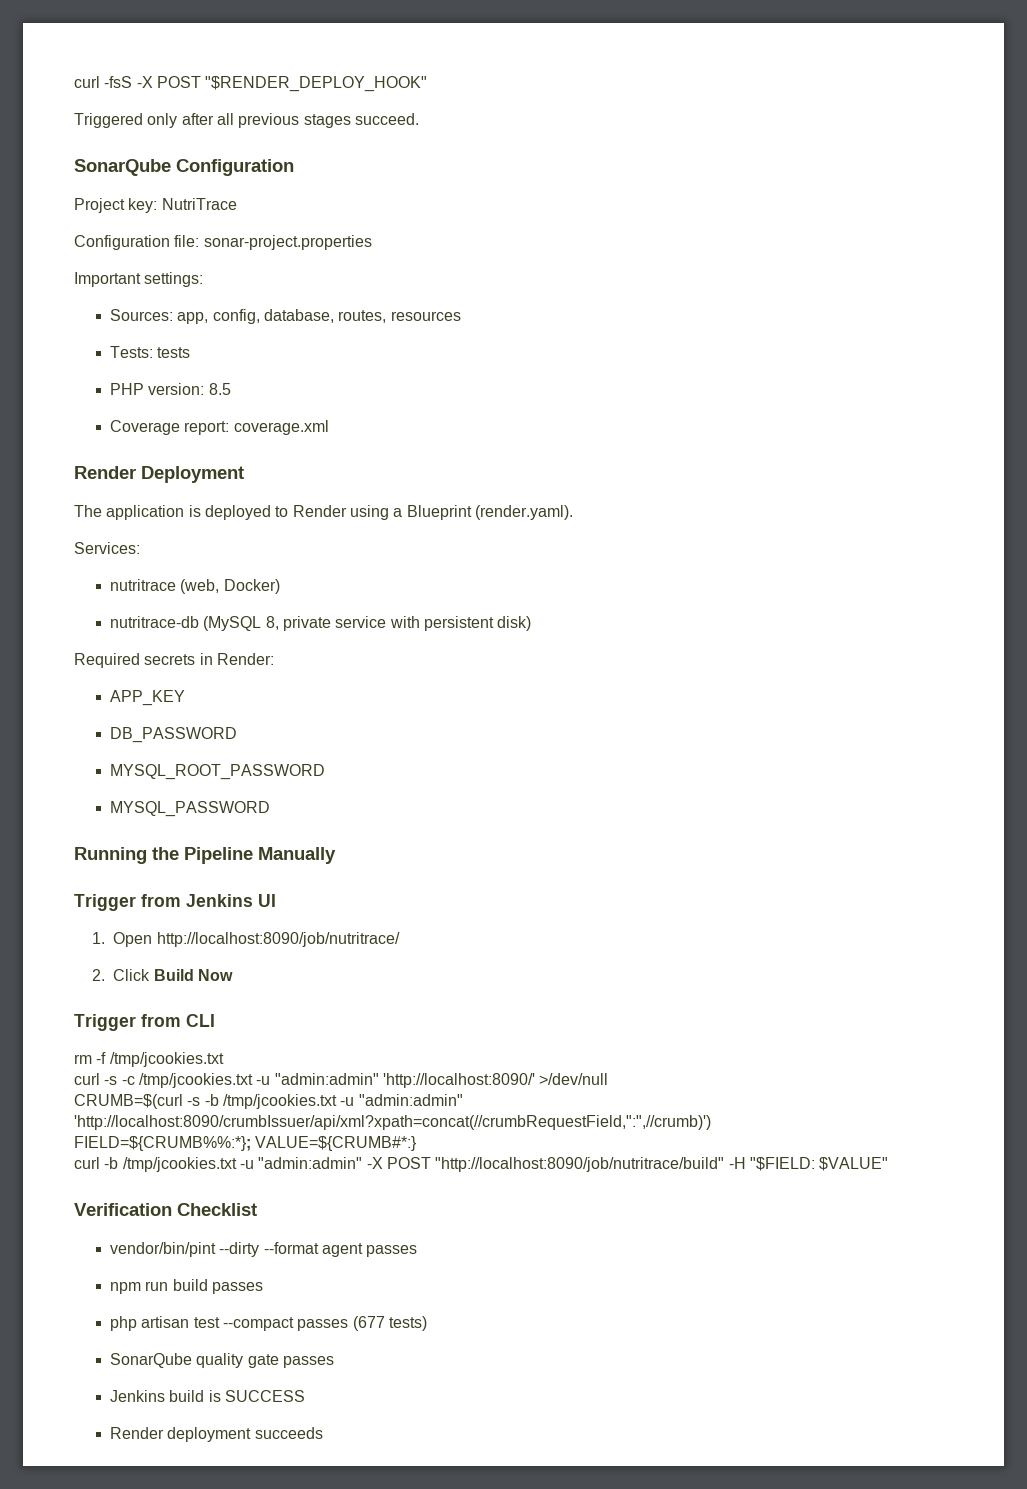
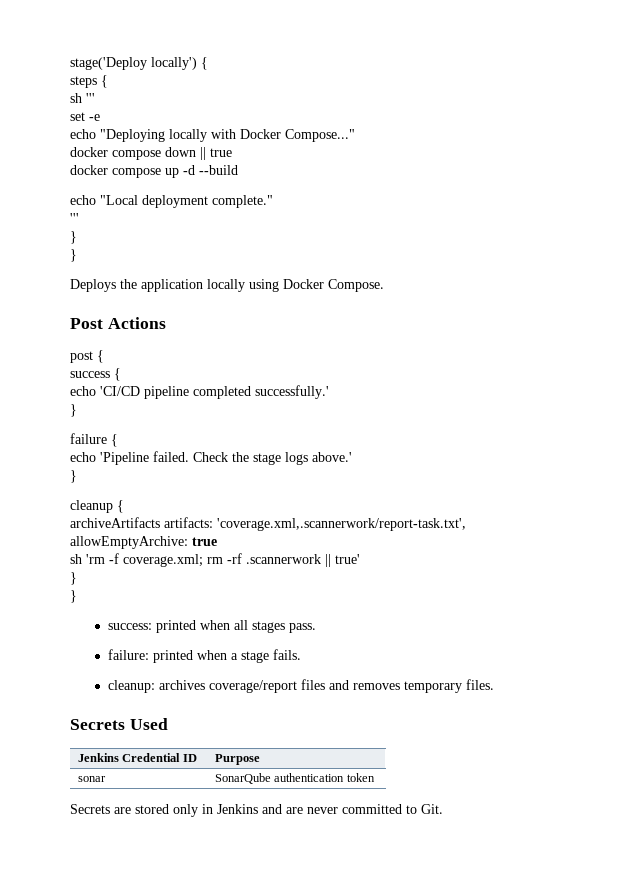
[74,76,428,92] [74,113,419,128] [74,159,294,176] [74,198,237,213] [74,235,372,250] [74,272,204,287] [110,309,461,324] [110,346,191,358] [110,383,231,395] [110,420,329,435] [74,466,244,483] [74,505,573,520] [74,542,140,554] [110,579,280,594] [110,616,532,631] [74,653,274,668] [110,690,186,706] [110,727,238,743] [110,764,326,780] [110,801,271,817] [74,847,336,864] [74,894,276,911] [92,932,400,947] [92,969,234,981] [74,1014,215,1031] [74,1052,224,1067] [74,1073,609,1088] [74,1094,463,1109] [74,1115,711,1130] [74,1136,418,1151] [74,1157,889,1172] [74,1203,257,1216] [110,1242,418,1257] [110,1279,263,1294] [110,1316,427,1331] [110,1353,334,1368] [110,1390,305,1402] [110,1427,323,1442] curl -fsS -X POST "$RENDER_DEPLOY_HOOK" // Triggered only after all previous stages succeed. // SonarQube Configuration // Project key: NutriTrace // Configuration file: sonar-project.properties // Important settings: // Sources: app, config, database, routes, resources // Tests: tests // PHP version: 8.5 // Coverage report: coverage.xml // Render Deployment // The application is deployed to Render using a Blueprint (render.yaml). // Services: // nutritrace (web, Docker) // nutritrace-db (MySQL 8, private service with persistent disk) // Required secrets in Render: // APP_KEY // DB_PASSWORD // MYSQL_ROOT_PASSWORD // MYSQL_PASSWORD // Running the Pipeline Manually // Trigger from Jenkins UI // 1. Open http://localhost:8090/job/nutritrace/ // 2. Click Build Now // Trigger from CLI // rm -f /tmp/jcookies.txt // curl -s -c /tmp/jcookies.txt -u "admin:admin" 'http://localhost:8090/' >/dev/null // CRUMB=$(curl -s -b /tmp/jcookies.txt -u "admin:admin" 'http://localhost:8090/crumbIssuer/api/xml?xpath=concat(//crumbRequestField,":",//crumb)') // FIELD=${CRUMB%%:*}; VALUE=${CRUMB#*:} // curl -b /tmp/jcookies.txt -u "admin:admin" -X POST "http://localhost:8090/job/nutritrace/build" -H "$FIELD: $VALUE" // Verification Checklist // vendor/bin/pint --dirty --format agent passes // npm run build passes // php artisan test --compact passes (677 tests) // SonarQube quality gate passes // Jenkins build is SUCCESS // Render deployment succeeds -> [70,57,208,70] [70,75,108,88] [70,93,95,103] [70,112,100,121] [70,129,355,142] [70,147,232,160] [70,165,238,178] [70,195,273,208] [70,213,79,223] [70,231,77,244] [70,249,77,262] [70,279,384,292] [70,317,166,329] [70,350,104,363] [70,368,121,381] [70,385,329,399] [70,404,77,417] [70,433,118,447] [70,451,352,465] [70,470,77,483] [70,500,124,513] [70,517,466,531] [70,536,217,549] [70,553,360,567] [70,572,77,585] [70,590,77,603] [107,620,316,633] [107,649,301,663] [107,679,494,693] [70,718,168,730] [78,753,197,762] [215,754,261,765] [78,776,107,782] [215,773,375,784] [70,804,443,817] stage('Deploy locally') { // steps { // sh ''' // set -e // echo "Deploying locally with Docker Compose..." // docker compose down || true // docker compose up -d --build // echo "Local deployment complete." // ''' // } // } // Deploys the application locally using Docker Compose. // Post Actions // post { // success { // echo 'CI/CD pipeline completed successfully.' // } // failure { // echo 'Pipeline failed. Check the stage logs above.' // } // cleanup { // archiveArtifacts artifacts: 'coverage.xml,.scannerwork/report-task.txt', allowEmptyArchive: true // sh 'rm -f coverage.xml; rm -rf .scannerwork || true' // } // } // success: printed when all stages pass. // failure: printed when a stage fails. // cleanup: archives coverage/report files and removes temporary files. // Secrets Used // Jenkins Credential ID | Purpose // sonar | SonarQube authentication token // Secrets are stored only in Jenkins and are never committed to Git.

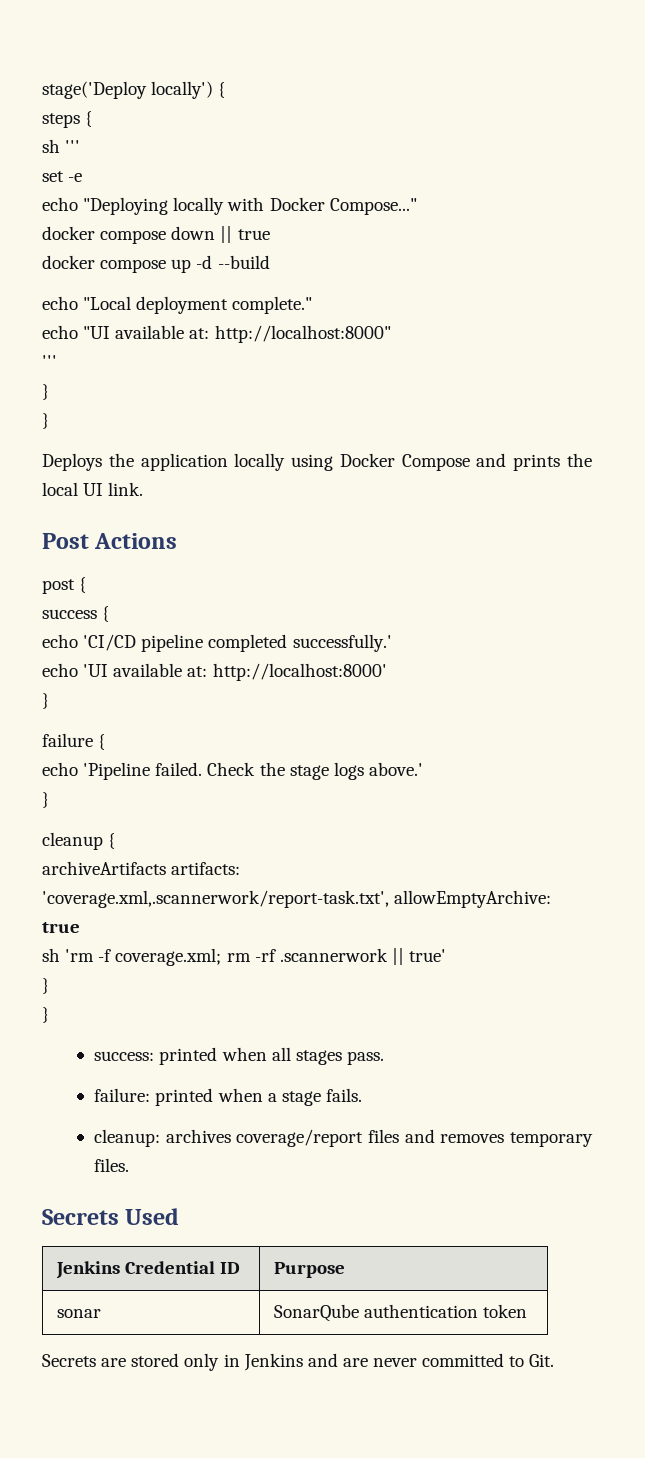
(273, 201) none -> [42,325,391,343] // echo "UI available at: http://localhost:8000"
[328,279,384,292] Compose. -> [401,453,592,471] [42,482,144,496] Compose and prints the local UI link.
(329, 392) none -> [42,663,387,681] // echo 'UI available at: http://localhost:8000'

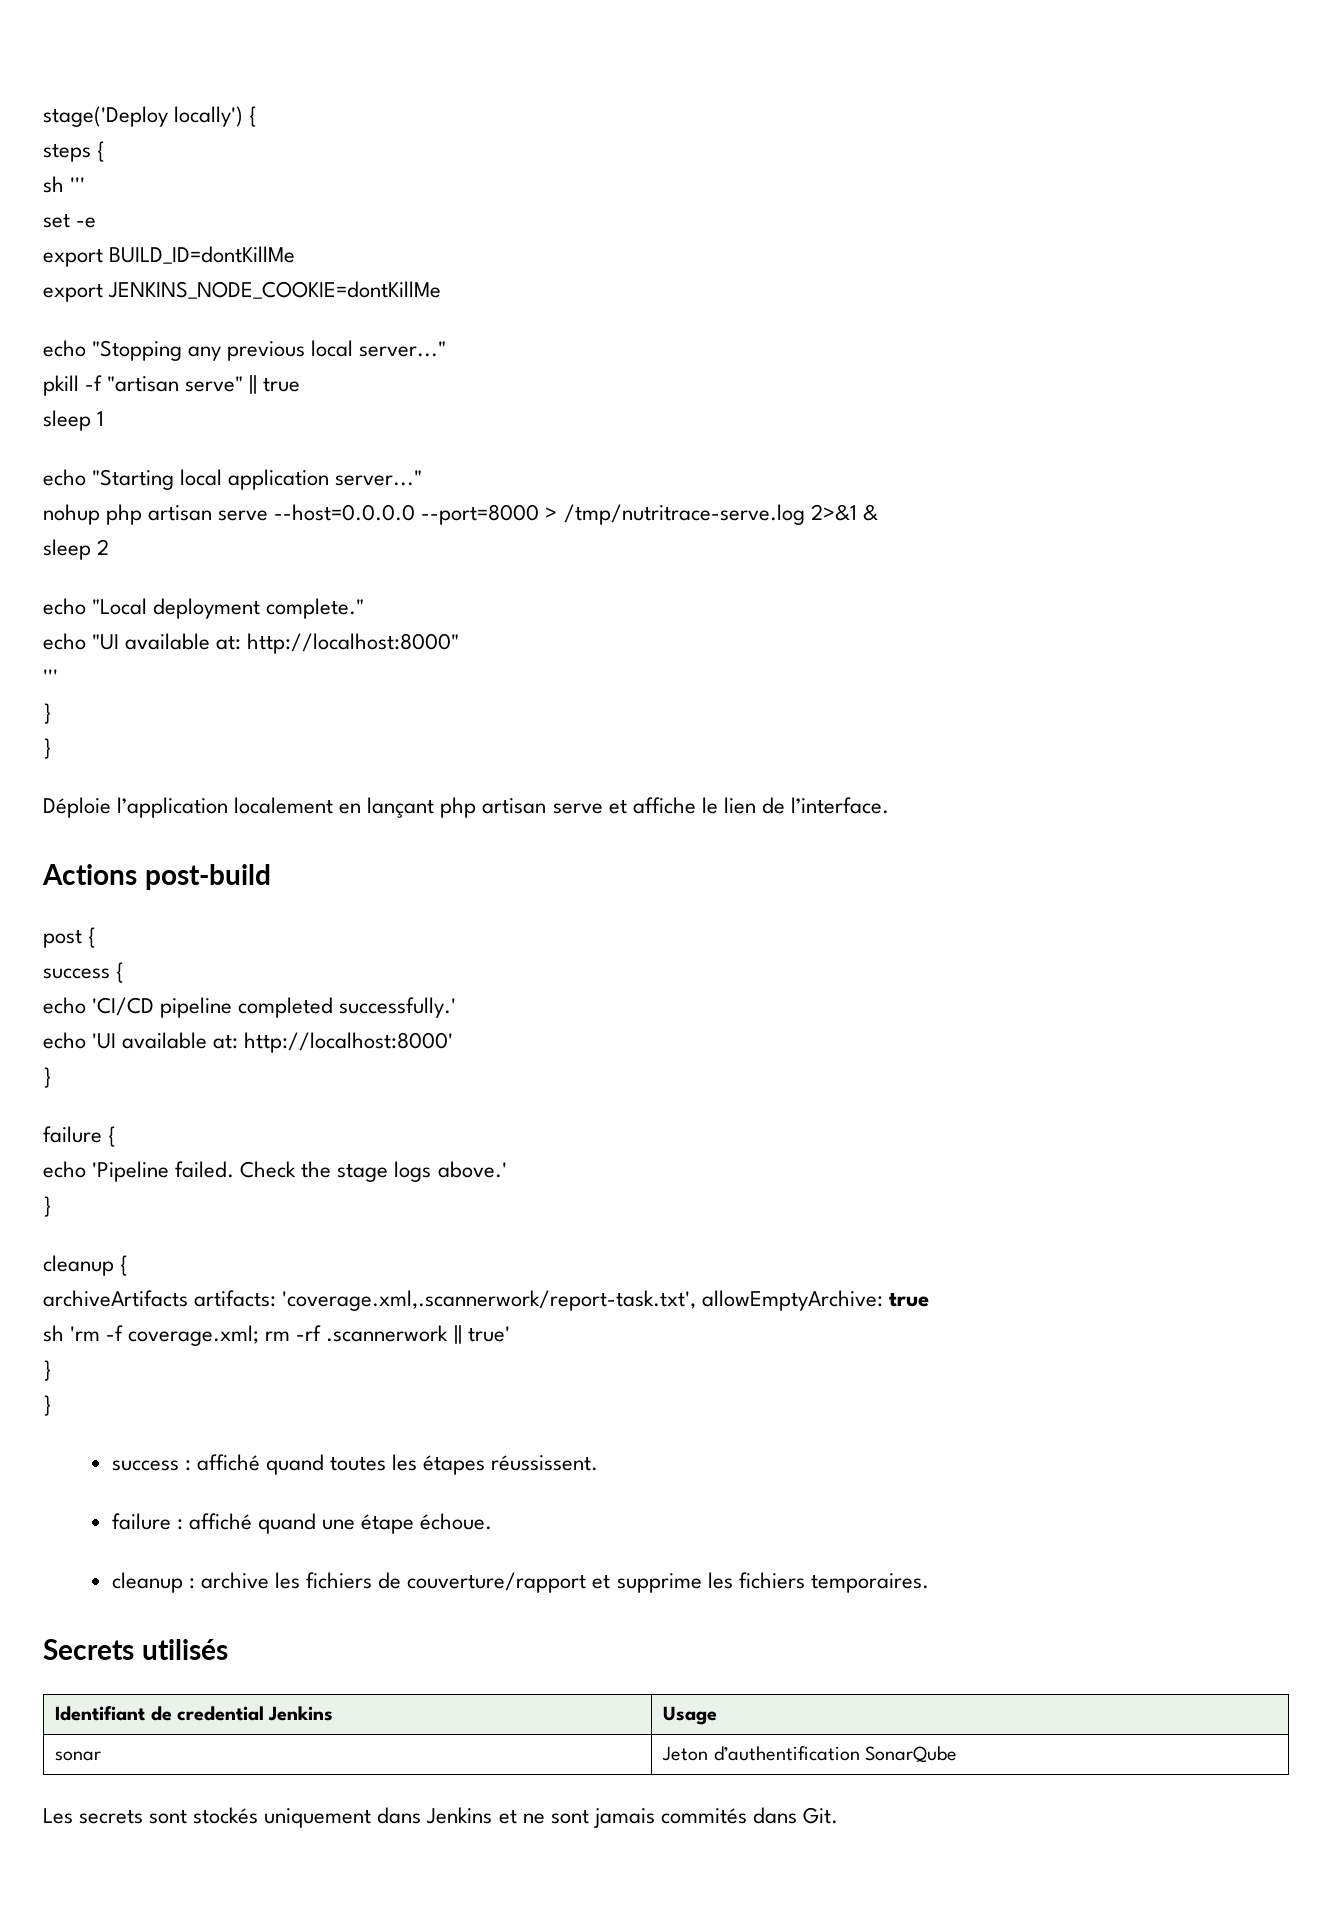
[42,197,417,215] [42,226,270,244] [42,255,270,273] echo "Deploying locally with Docker Compose..." // docker compose down || true // docker compose up -d --build -> [43,246,296,267] [43,281,442,302] [43,340,447,361] [43,375,301,396] [43,410,105,431] [43,469,423,490] [43,504,878,525] [43,539,110,560] export BUILD_ID=dontKillMe // export JENKINS_NODE_COOKIE=dontKillMe // echo "Stopping any previous local server..." // pkill -f "artisan serve" || true // sleep 1 // echo "Starting local application server..." // nohup php artisan serve --host=0.0.0.0 --port=8000 > /tmp/nutritrace-serve.log 2>&1 & // sleep 2
[42,453,592,471] [42,482,144,496] [42,533,89,549] Deploys the application locally using Docker Compose and prints the local UI link. // Post -> [43,797,889,818] Déploie l’application localement en lançant php artisan serve et affiche le lien de l’interface. //
(178, 541) none -> [144,864,271,890] post-build
[94,1047,384,1065] [94,1088,362,1106] [94,1129,593,1147] [94,1158,130,1172] [42,1208,180,1225] [56,1261,241,1279] [274,1262,346,1278] success: printed when all stages pass. // failure: printed when a stage fails. // cleanup: archives coverage/report files and removes temporary files. // Secrets Used // Jenkins Credential ID | Purpose -> [111,1454,599,1475] [111,1513,493,1534] [111,1572,929,1593] [43,1639,228,1660] [55,1706,334,1721] [663,1706,718,1725] success : affiché quand toutes les étapes réussissent. // failure : affiché quand une étape échoue. // cleanup : archive les fichiers de couverture/rapport et supprime les fichiers temporaires. // Secrets utilisés // Identifiant de credential Jenkins | Usage
(102, 1313) none -> [662,1746,860,1761] Jeton d’authentification
[364,1304,528,1318] [42,1353,525,1371] authentication token // Secrets are stored only in Jenkins and are never committed to -> [43,1807,797,1828] // Les secrets sont stockés uniquement dans Jenkins et ne sont jamais commités dans

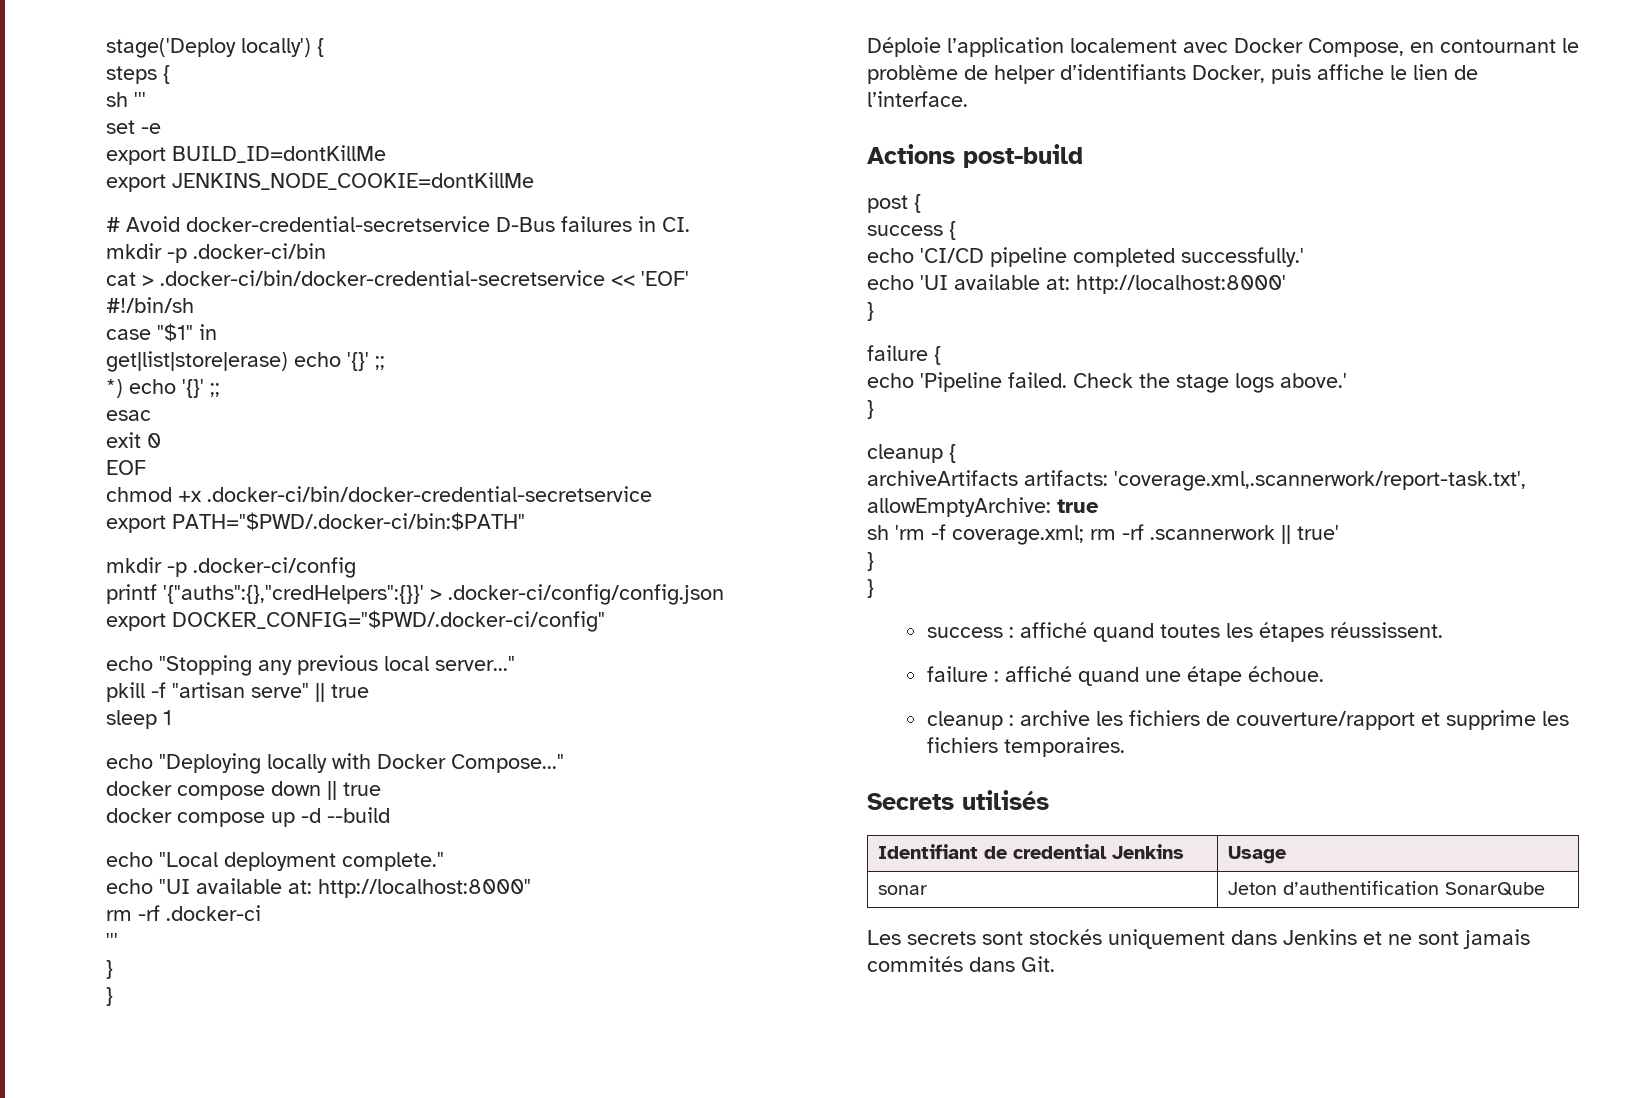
(442, 290) none -> [106,216,690,232] [106,243,326,263] [106,270,689,286] [106,297,194,313] [106,323,217,342] [106,351,385,372] [106,379,220,398] [106,410,151,421] [106,432,161,448] [106,460,146,475] [106,486,652,502] [106,512,525,533] [106,557,356,578] [106,584,724,605] [106,610,605,632] // # Avoid docker-credential-secretservice D-Bus failures in CI. // mkdir -p .docker-ci/bin // cat > .docker-ci/bin/docker-credential-secretservice << 'EOF' // #!/bin/sh // case "$1" in // get|list|store|erase) echo '{}' ;; // *) echo '{}' ;; // esac // exit 0 // EOF // chmod +x .docker-ci/bin/docker-credential-secretservice // export PATH="$PWD/.docker-ci/bin:$PATH" // mkdir -p .docker-ci/config // printf '{"auths":{},"credHelpers":{}}' > .docker-ci/config/config.json // export DOCKER_CONFIG="$PWD/.docker-ci/config"
[92,469,423,490] [43,504,878,525] [43,539,110,560] "Starting local application server..." // nohup php artisan serve --host=0.0.0.0 --port=8000 > /tmp/nutritrace-serve.log 2>&1 & // sleep 2 -> [159,753,564,774] [106,781,381,800] [106,807,390,827] "Deploying locally with Docker Compose..." // docker compose down || true // docker compose up -d --build
(460, 643) none -> [106,905,261,921] // rm -rf .docker-ci
[339,797,627,818] en lançant php artisan serve et -> [1183,38,1579,57] [867,64,1311,84] avec Docker Compose, en contournant le problème de helper d’identifiants Docker, puis

